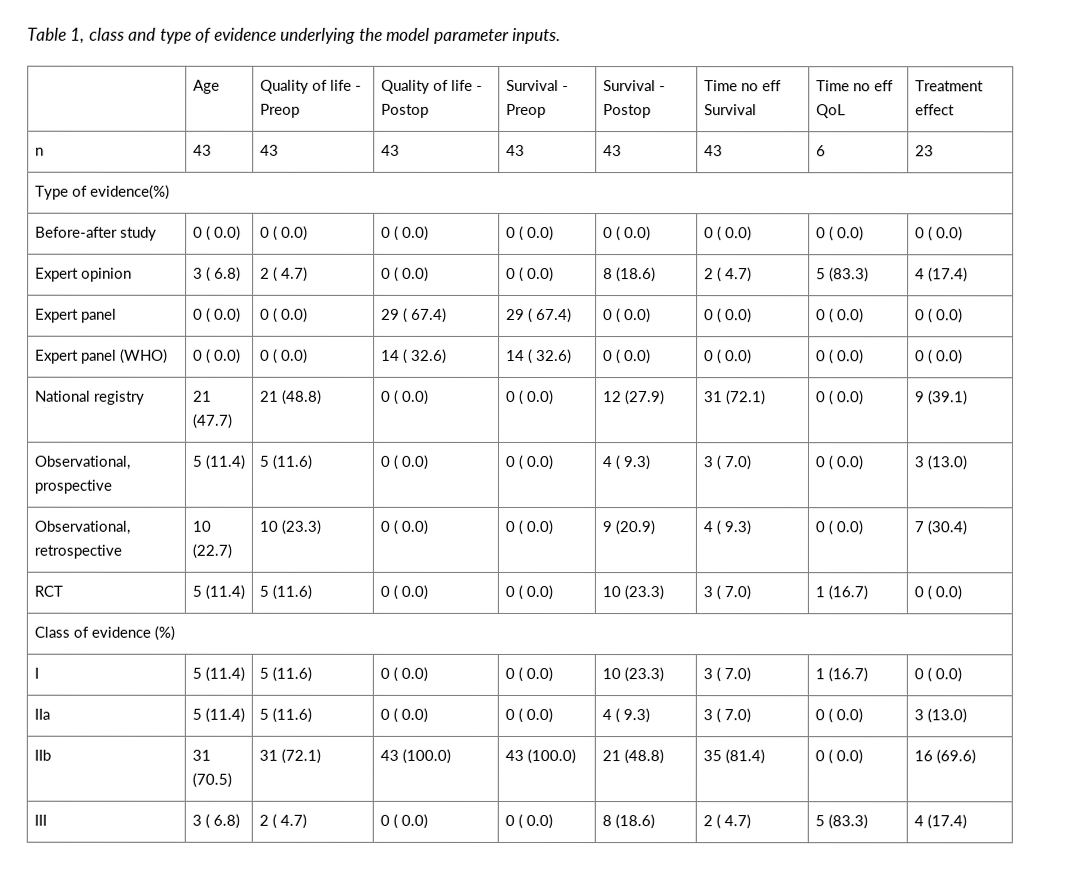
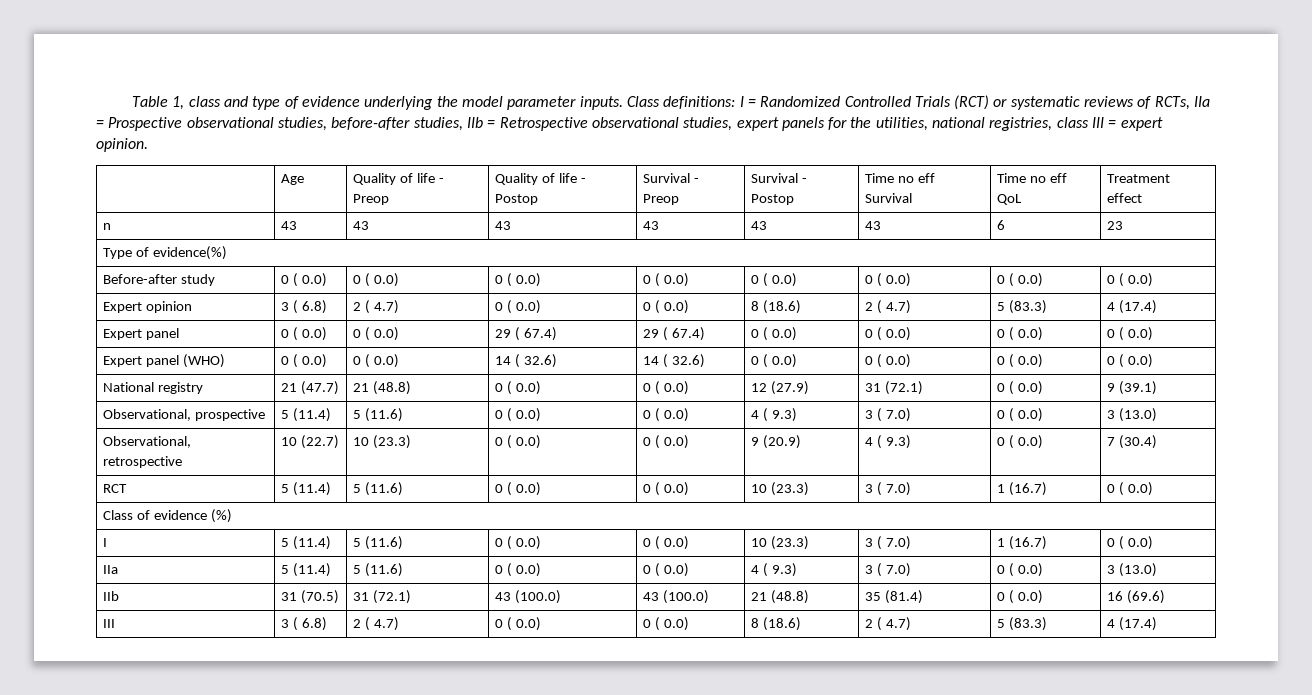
(562, 36) none -> [626,95,1211,110] [96,117,1163,131] [96,138,148,152] Class definitions: I = Randomized Controlled Trials (RCT) or systematic reviews of RCTs, IIa = Prospective observational studies, before-after studies, IIb = Retrospective observational studies, expert panels for the utilities, national registries, class III = expert opinion.

